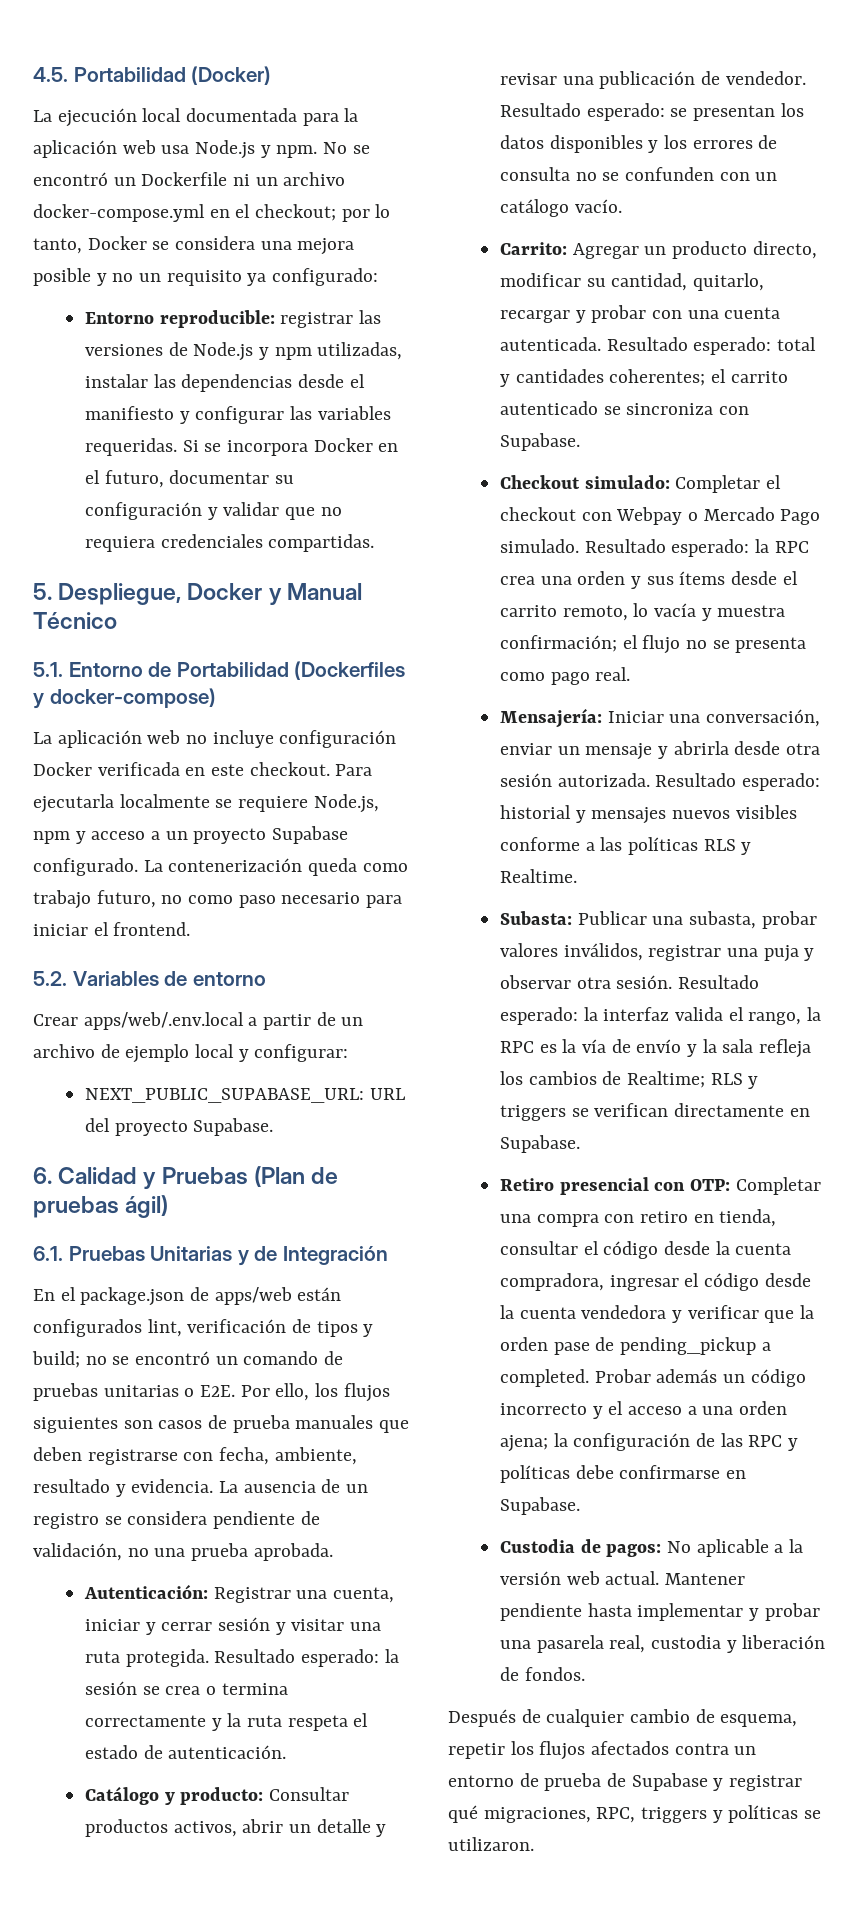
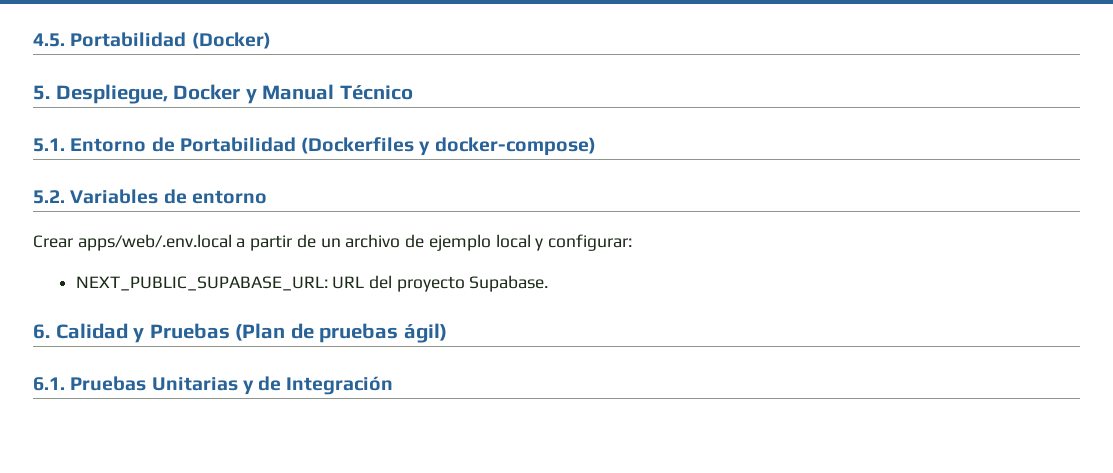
[33,108,359,127] [33,140,370,159] [33,172,346,186] [33,204,391,222] [33,236,355,255] [33,268,379,286] [84,310,381,328] [84,342,403,361] [84,374,365,392] [84,406,391,424] [84,438,399,456] [84,470,294,488] [84,502,342,520] [84,534,375,552] // La ejecución local documentada para la aplicación web usa Node.js y npm. No se encontró un Dockerfile ni un archivo docker-compose.yml en el checkout; por lo tanto, Docker se considera una mejora posible y no un requisito ya configurado: // Entorno reproducible: registrar las versiones de Node.js y npm utilizadas, instalar las dependencias desde el manifiesto y configurar las variables requeridas. Si se incorpora Docker en el futuro, documentar su configuración y validar que no requiera credenciales compartidas. -> (271, 40) none
[33,730,397,748] [33,762,373,776] [33,794,379,813] [33,826,349,844] [33,858,408,876] [33,890,403,909] [33,922,191,936] // La aplicación web no incluye configuración Docker verificada en este checkout. Para ejecutarla localmente se requiere Node.js, npm y acceso a un proyecto Supabase configurado. La contenerización queda como trabajo futuro, no como paso necesario para iniciar el frontend. -> (596, 146) none
[33,1287,342,1306] [33,1319,374,1337] [32,1351,344,1368] [33,1383,390,1402] [33,1415,410,1433] [33,1447,357,1465] [33,1479,369,1497] [33,1511,320,1529] [33,1543,333,1561] [83,1584,394,1603] [84,1617,381,1635] [84,1649,399,1667] [84,1681,288,1695] [84,1713,369,1731] [84,1745,287,1759] [84,1786,349,1805] [84,1819,387,1837] [499,71,806,89] [499,103,804,121] [499,135,778,153] [499,167,778,181] [499,199,622,217] [499,241,817,259] [499,273,764,291] [499,305,781,323] [499,337,816,355] [499,369,788,387] [499,401,749,415] [499,433,580,451] [499,475,781,493] [499,507,821,525] [499,539,809,557] [499,571,798,589] [499,603,786,621] [499,635,807,654] [499,667,631,685] [499,708,820,728] [499,741,820,760] [499,773,820,791] [499,805,797,824] [499,837,752,855] [499,869,577,883] [499,911,817,929] [499,943,815,962] [499,975,759,989] [499,1007,821,1025] [499,1039,811,1058] [499,1071,759,1089] [499,1103,810,1121] [499,1135,580,1153] [499,1177,821,1195] [499,1209,777,1227] [499,1241,792,1259] [499,1273,811,1291] [499,1305,814,1323] [499,1337,771,1355] [499,1369,806,1387] [499,1401,787,1419] [499,1433,798,1452] [499,1465,746,1483] [499,1497,580,1515] [499,1539,803,1557] [499,1571,745,1585] [499,1603,820,1621] [499,1635,826,1653] [499,1667,585,1681] [448,1709,798,1727] [448,1741,757,1760] [448,1773,803,1791] [448,1805,822,1823] [448,1837,534,1851] // En el package.json de apps/web están configurados lint, verificación de tipos y build; no se encontró un comando de pruebas unitarias o E2E. Por ello, los flujos siguientes son casos de prueba manuales que deben registrarse con fecha, ambiente, resultado y evidencia. La ausencia de un registro se considera pendiente de validación, no una prueba aprobada. // Autenticación: Registrar una cuenta, iniciar y cerrar sesión y visitar una ruta protegida. Resultado esperado: la sesión se crea o termina correctamente y la ruta respeta el estado de autenticación. // Catálogo y producto: Consultar productos activos, abrir un detalle y revisar una publicación de vendedor. Resultado esperado: se presentan los datos disponibles y los errores de consulta no se confunden con un catálogo vacío. // Carrito: Agregar un producto directo, modificar su cantidad, quitarlo, recargar y probar con una cuenta autenticada. Resultado esperado: total y cantidades coherentes; el carrito autenticado se sincroniza con Supabase. // Checkout simulado: Completar el checkout con Webpay o Mercado Pago simulado. Resultado esperado: la RPC crea una orden y sus ítems desde el carrito remoto, lo vacía y muestra confirmación; el flujo no se presenta como pago real. // Mensajería: Iniciar una conversación, enviar un mensaje y abrirla desde otra sesión autorizada. Resultado esperado: historial y mensajes nuevos visibles conforme a las políticas RLS y Realtime. // Subasta: Publicar una subasta, probar valores inválidos, registrar una puja y observar otra sesión. Resultado esperado: la interfaz valida el rango, la RPC es la vía de envío y la sala refleja los cambios de Realtime; RLS y triggers se verifican directamente en Supabase. // Retiro presencial con OTP: Completar una compra con retiro en tienda, consultar el código desde la cuenta compradora, ingresar el código desde la cuenta vendedora y verificar que la orden pase de pending_pickup a completed. Probar además un código incorrecto y el acceso a una orden ajena; la configuración de las RPC y políticas debe confirmarse en Supabase. // Custodia de pagos: No aplicable a la versión web actual. Mantener pendiente hasta implementar y probar una pasarela real, custodia y liberación de fondos. // Después de cualquier cambio de esquema, repetir los flujos afectados contra un entorno de prueba de Supabase y registrar qué migraciones, RPC, triggers y políticas se utilizaron. -> (394, 385) none

